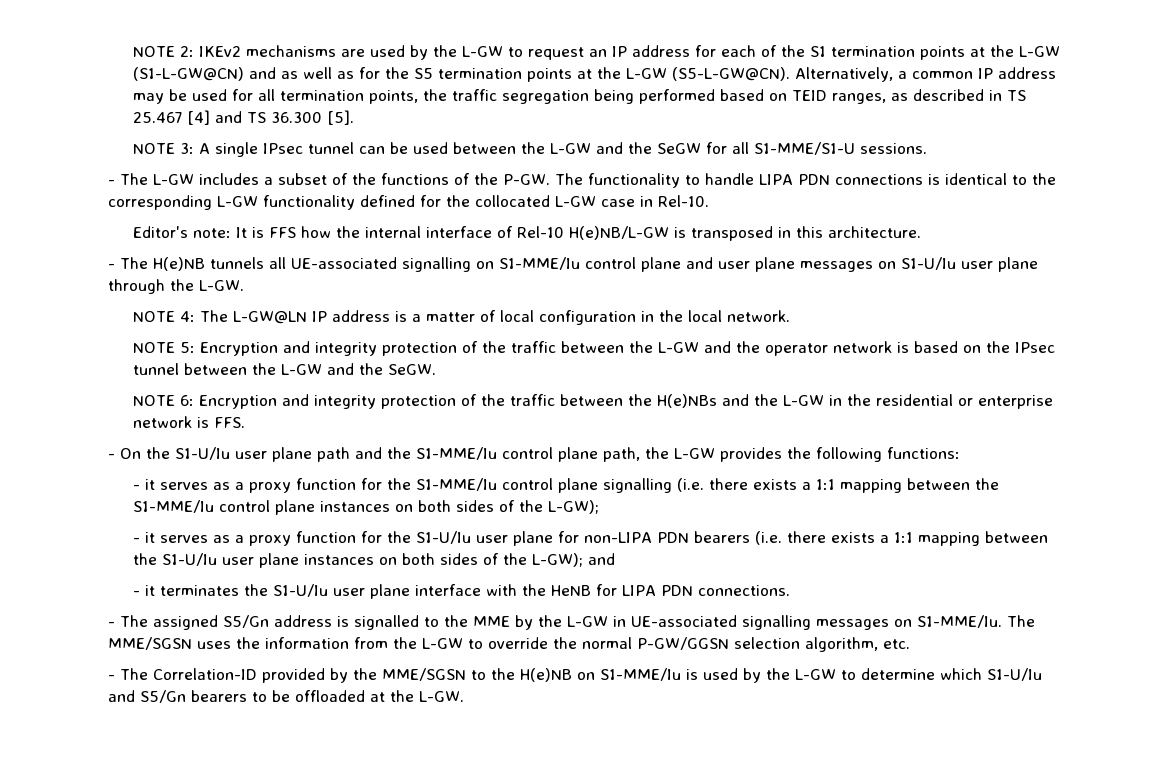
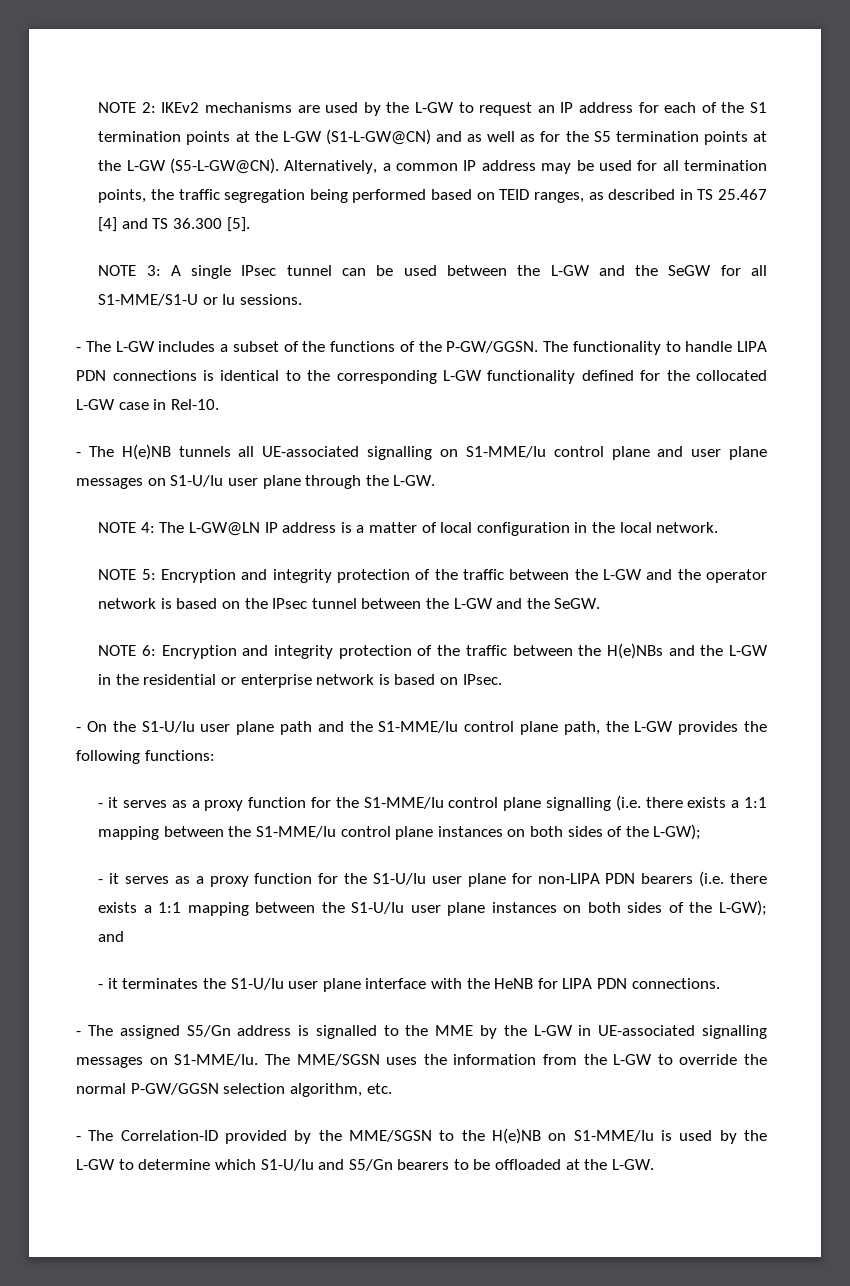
(855, 148) none -> [202,294,236,305] or Iu
[503,174,551,185] P-GW. -> [446,341,539,353] P-GW/GGSN.
[132,226,921,241] // Editor's note: It is FFS how the internal interface of Rel-10 H(e)NB/L-GW is transposed in this architecture. -> (219, 404) none
[213,417,245,428] FFS. -> [394,674,502,685] based on IPsec.

